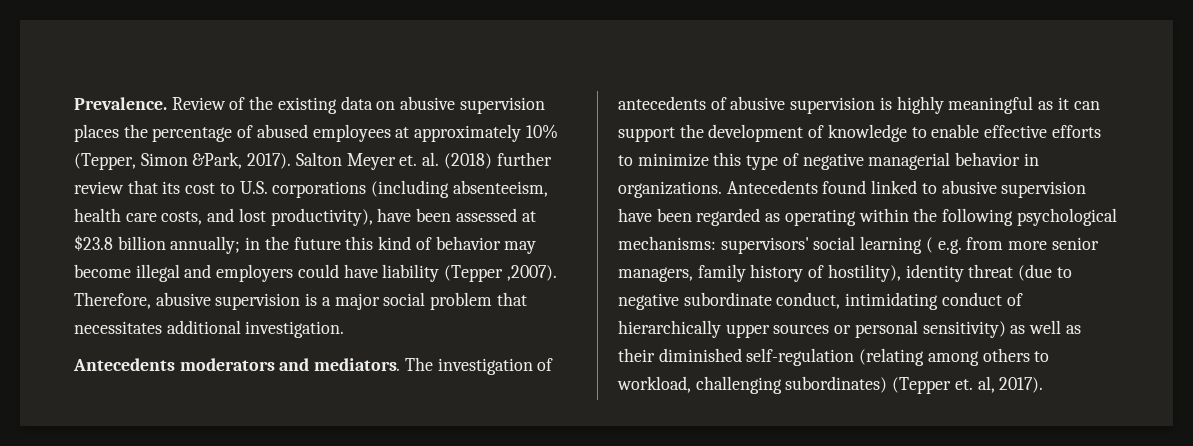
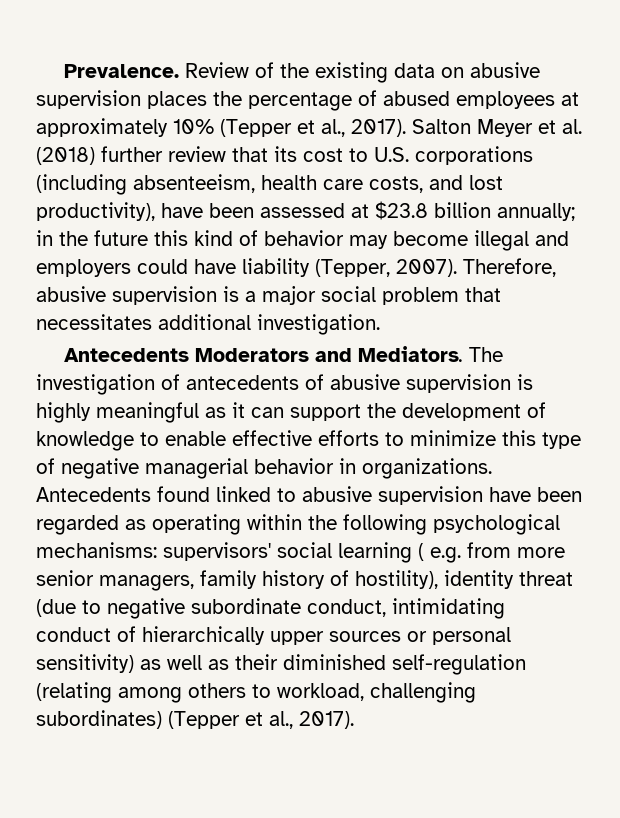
[74,152,243,170] (Tepper, Simon &Park, -> [220,119,345,137] (Tepper et al.,
[399,155,418,166] et. -> [538,120,556,134] et
[444,265,557,282] (Tepper ,2007). -> [315,259,457,277] (Tepper, 2007).
[179,358,401,371] moderators and mediators. -> [195,346,464,362] Moderators and Mediators.
[954,376,995,393] et. al, -> [245,711,293,729] et al.,

